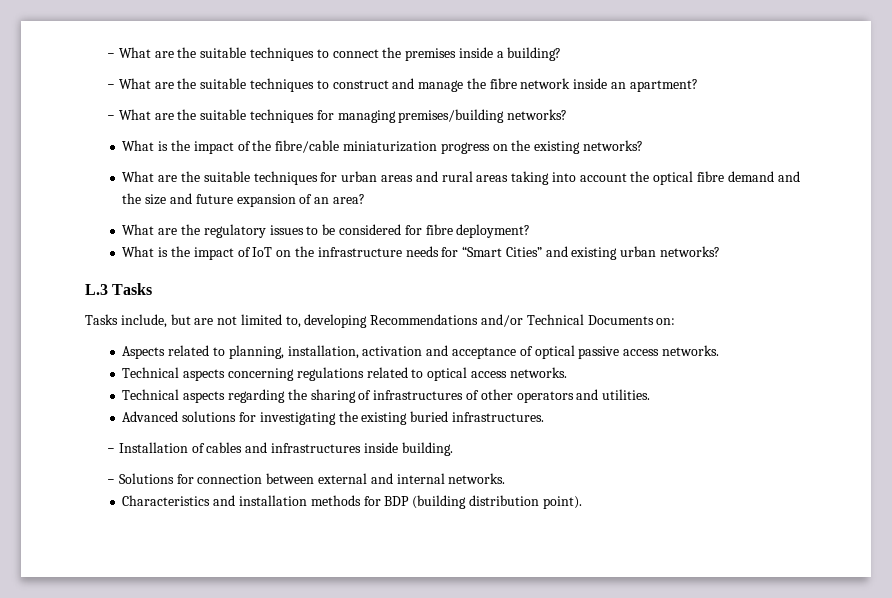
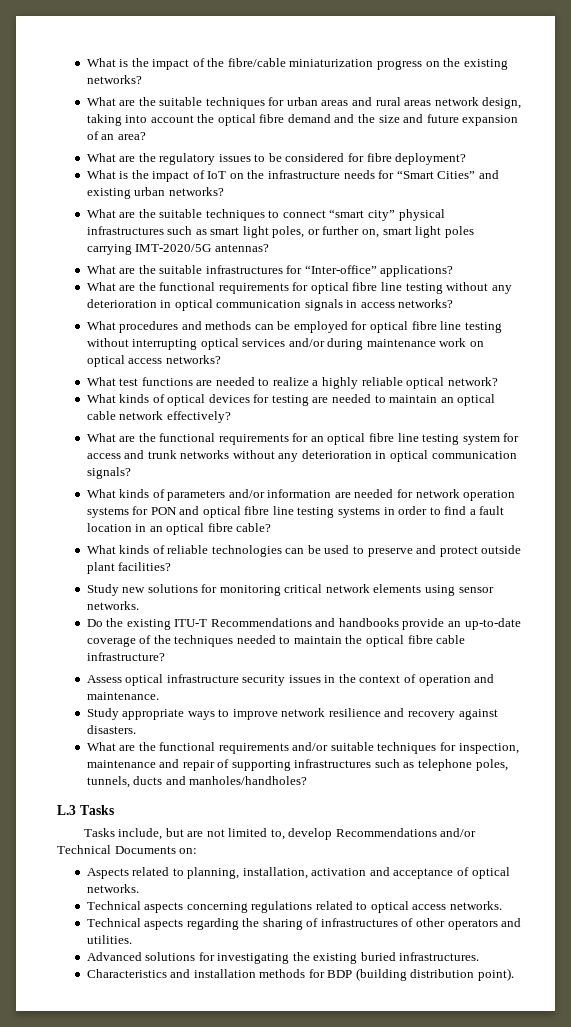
[107,47,562,61] [107,78,698,92] [107,109,568,123] − What are the suitable techniques to connect the premises inside a building? // − What are the suitable techniques to construct and manage the fibre network inside an apartment? // − What are the suitable techniques for managing premises/building networks? // -> (86, 62) none
(509, 178) none -> [434,97,522,109] network design,
(720, 251) none -> [86,209,445,221] [86,226,474,238] [86,244,269,255] [86,265,454,277] [86,282,512,294] [86,299,454,311] [86,321,502,333] [86,338,484,350] [86,355,221,367] [86,377,498,389] [86,394,496,406] [86,411,231,423] [86,433,520,445] [86,450,517,462] [86,467,131,479] [86,489,516,501] [86,506,505,518] [86,523,272,535] [86,545,522,557] [86,562,172,574] [86,584,494,596] [86,601,139,610] [86,618,521,630] [86,635,466,647] [86,652,165,661] [86,674,495,686] [86,692,159,700] [86,708,498,720] [86,725,136,734] [86,742,519,754] [86,759,508,771] [86,776,308,788] // What are the suitable techniques to connect “smart city” physical infrastructures such as smart light poles, or further on, smart light poles carrying IMT-2020/5G antennas? // What are the suitable infrastructures for “Inter-office” applications? // What are the functional requirements for optical fibre line testing without any deterioration in optical communication signals in access networks? // What procedures and methods can be employed for optical fibre line testing without interrupting optical services and/or during maintenance work on optical access networks? // What test functions are needed to realize a highly reliable optical network? // What kinds of optical devices for testing are needed to maintain an optical cable network effectively? // What are the functional requirements for an optical fibre line testing system for access and trunk networks without any deterioration in optical communication signals? // What kinds of parameters and/or information are needed for network operation systems for PON and optical fibre line testing systems in order to find a fault location in an optical fibre cable? // What kinds of reliable technologies can be used to preserve and protect outside plant facilities? // Study new solutions for monitoring critical network elements using sensor networks. // Do the existing ITU-T Recommendations and handbooks provide an up-to-date coverage of the techniques needed to maintain the optical fibre cable infrastructure? // Assess optical infrastructure security issues in the context of operation and maintenance. // Study appropriate ways to improve network resilience and recovery against disasters. // What are the functional requirements and/or suitable techniques for inspection, maintenance and repair of supporting infrastructures such as telephone poles, tunnels, ducts and manholes/handholes?
[304,314,368,328] developing -> [288,828,333,840] develop
[578,346,660,359] passive access -> (510, 873) none
[107,442,453,456] [107,473,506,484] // − Installation of cables and infrastructures inside building. // − Solutions for connection between external and internal networks. -> (480, 956) none

